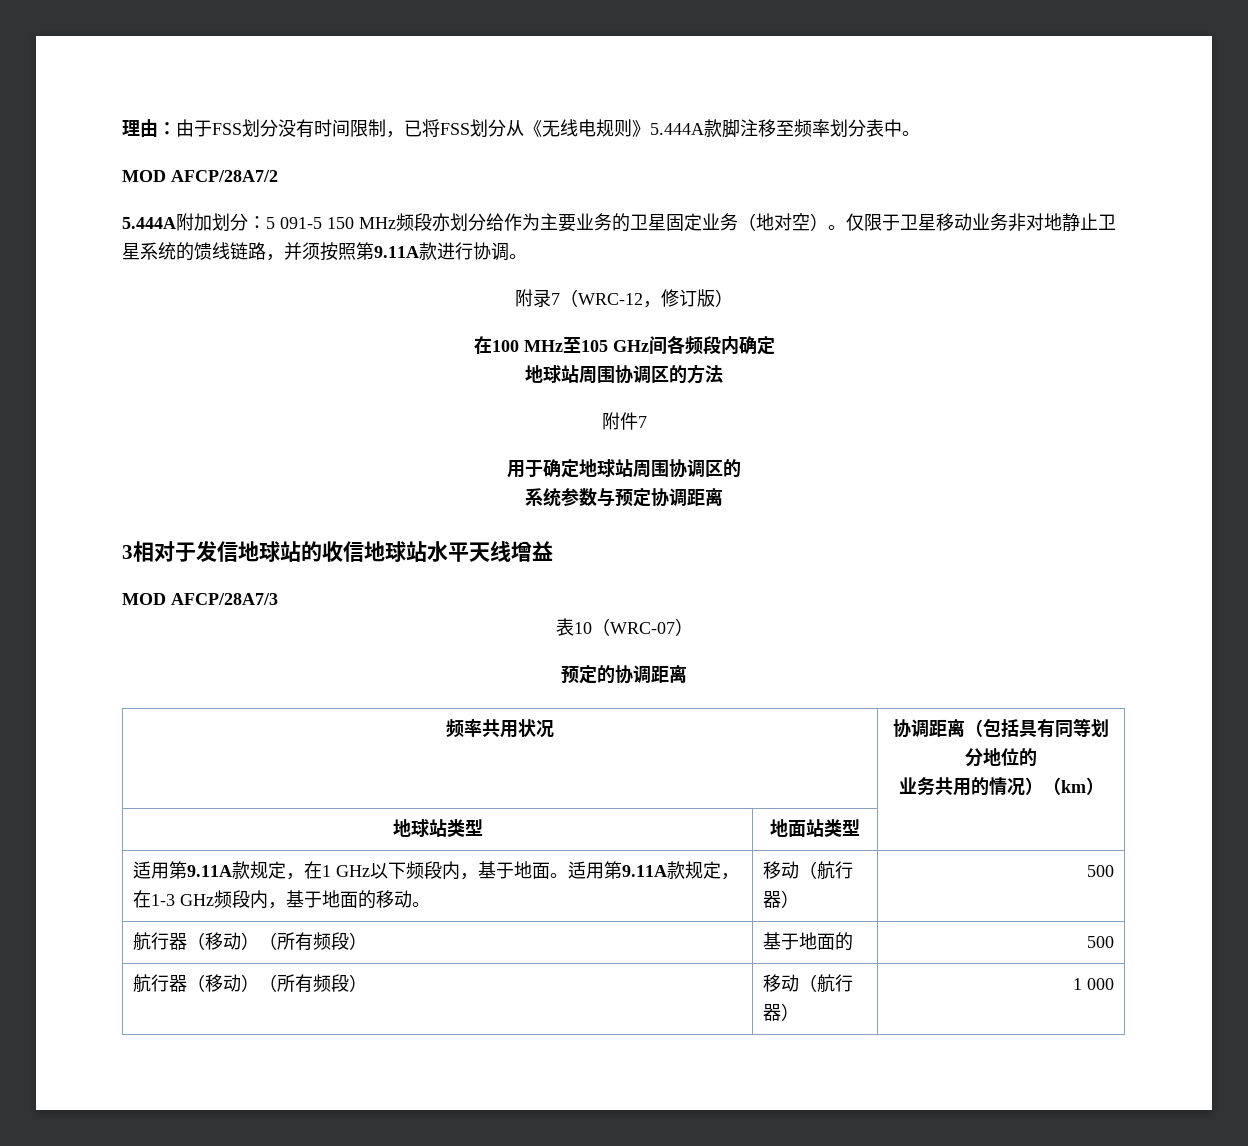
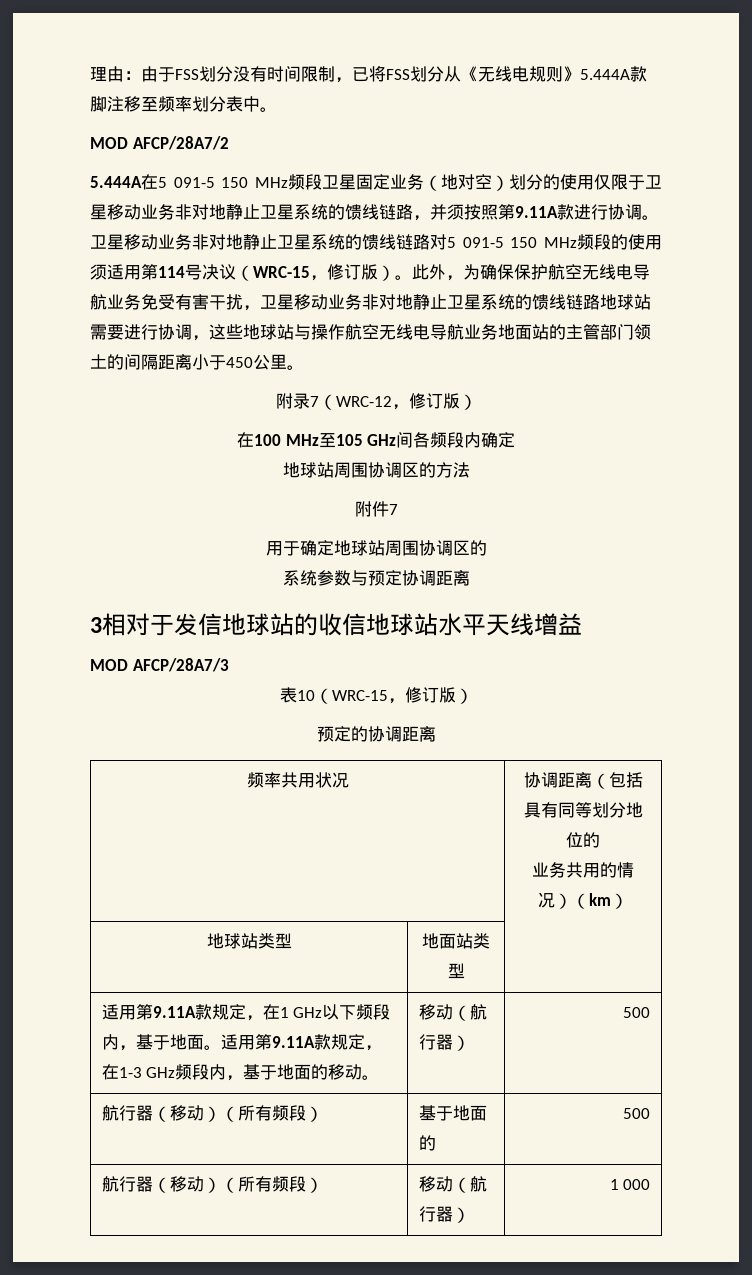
[176,213,630,232] 附加划分：5 091-5 150 MHz频段亦划分给作为主要业务的 -> [141,174,322,190] 在5 091-5 150 MHz频段
[828,225,846,230] 。 -> [509,174,594,190] 划分的使用
(527, 256) none -> [90,234,662,250] [90,264,650,281] [90,294,651,311] [90,324,651,341] [90,354,304,370] 卫星移动业务非对地静止卫星系统的馈线链路对5 091-5 150 MHz频段的使用须适用第114号决议（WRC-15，修订版）。此外，为确保保护航空无线电导航业务免受有害干扰，卫星移动业务非对地静止卫星系统的馈线链路地球站需要进行协调，这些地球站与操作航空无线电导航业务地面站的主管部门领土的间隔距离小于450公里。
[609,622,675,634] WRC-07 -> [331,687,456,704] WRC-15，修订版

